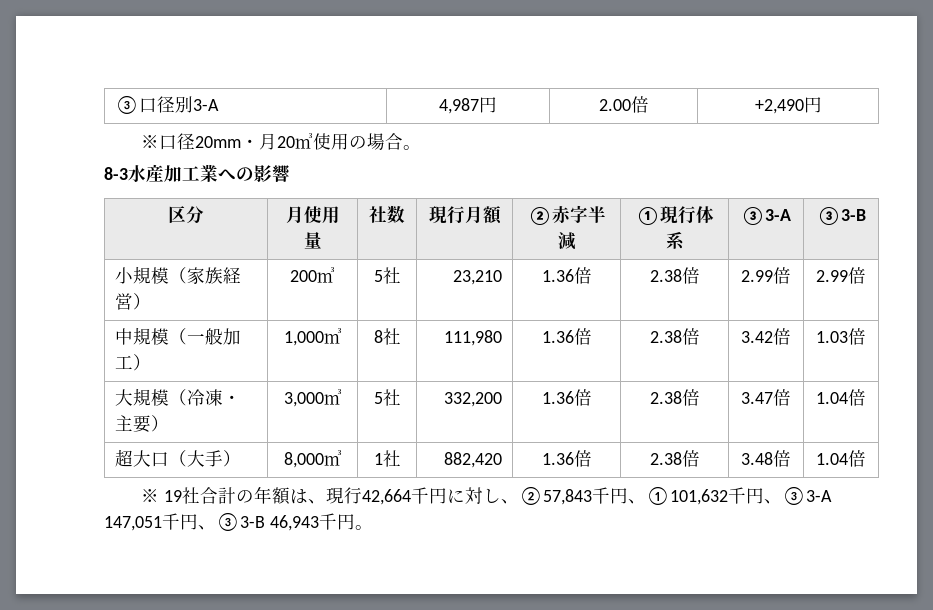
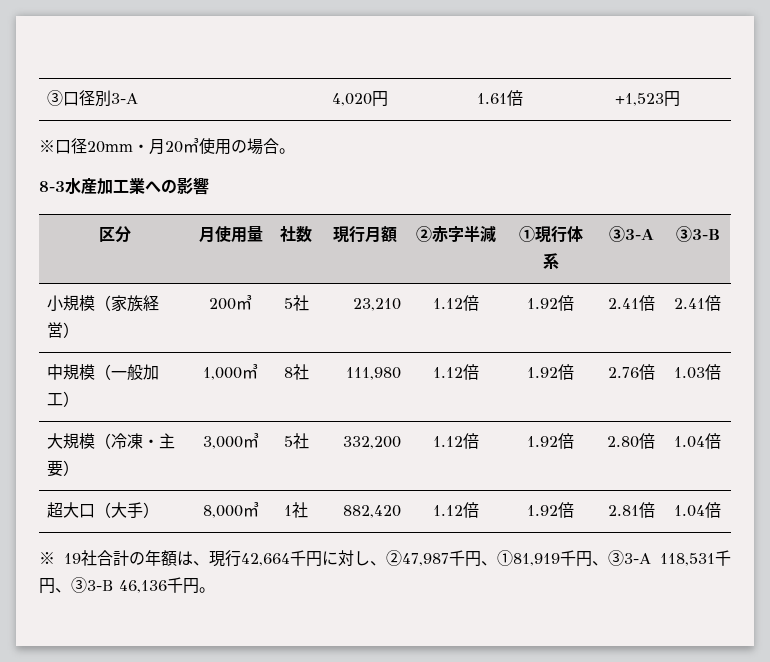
[439,98,479,114] 4,987 -> [332,93,372,106] 4,020
[598,96,649,113] [754,99,804,114] 2.00倍 | +2,490 -> [476,90,523,106] [615,93,664,106] 1.61倍 | +1,523
[541,267,592,284] [649,267,700,284] [741,267,791,284] [816,270,848,282] 1.36倍 | 2.38倍 | 2.99倍 | 2.99 -> [433,295,479,311] [527,295,574,311] [607,295,655,311] [674,298,705,309] 1.12倍 | 1.92倍 | 2.41倍 | 2.41
[541,328,592,345] [649,328,700,345] [741,331,773,343] 1.36倍 | 2.38倍 | 3.42 -> [433,364,479,380] [527,364,574,380] [607,367,639,378] 1.12倍 | 1.92倍 | 2.76
[541,389,592,406] [649,389,700,406] [741,392,773,404] 1.36倍 | 2.38倍 | 3.47 -> [433,433,479,449] [527,433,574,449] [607,436,639,448] 1.12倍 | 1.92倍 | 2.80
[541,450,592,467] [649,450,700,467] [741,452,773,465] 1.36倍 | 2.38倍 | 3.48 -> [433,502,479,518] [527,502,574,518] [607,505,639,516] 1.12倍 | 1.92倍 | 2.81
[519,486,729,505] ②57,843千円、①101,632 -> [386,550,560,567] ②47,987千円、①81,919
[104,516,162,531] 147,051 -> [660,553,715,566] 118,531
[269,515,319,531] 46,943 -> [119,580,167,593] 46,136

